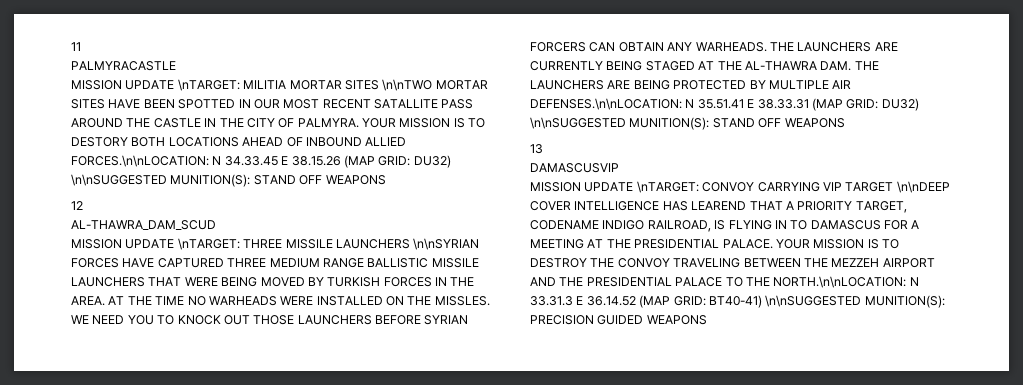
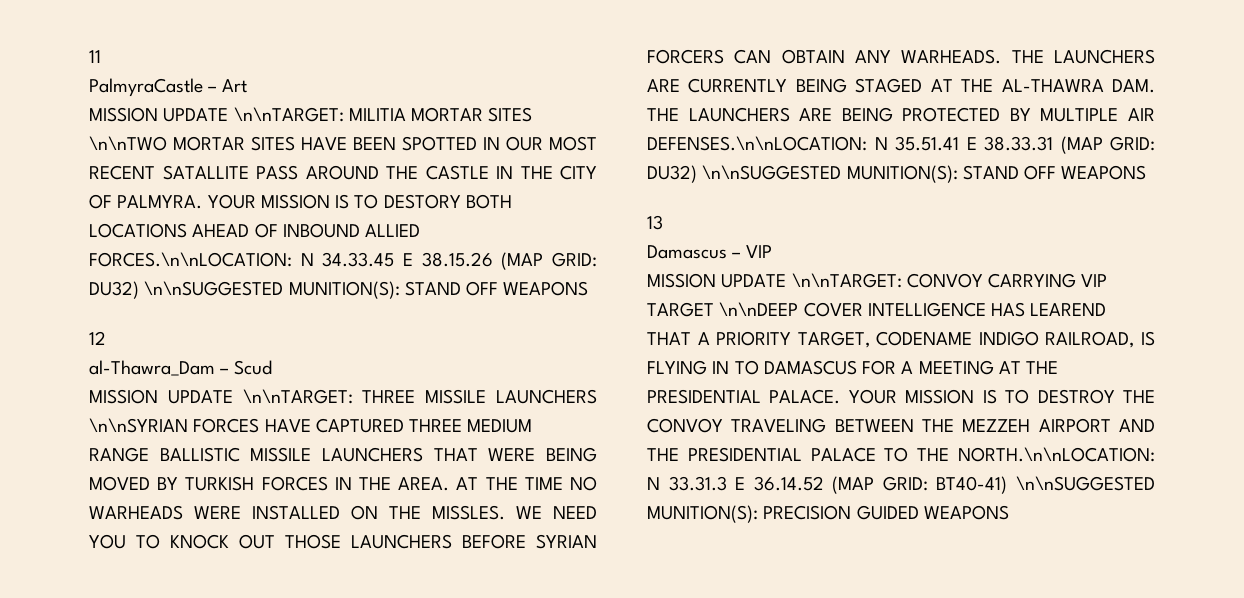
[71,61,176,71] [71,79,240,91] PALMYRACASTLE // MISSION UPDATE \nTARGET: -> [89,78,247,97] [89,107,344,122] PalmyraCastle – Art // MISSION UPDATE \n\nTARGET:
[71,220,216,230] [71,238,240,250] AL-THAWRA_DAM_SCUD // MISSION UPDATE \nTARGET: -> [89,360,272,376] [89,389,353,404] al-Thawra_Dam – Scud // MISSION UPDATE \n\nTARGET:
[530,163,619,173] [530,181,699,193] DAMASCUSVIP // MISSION UPDATE \nTARGET: -> [647,245,772,259] [647,273,902,288] Damascus – VIP // MISSION UPDATE \n\nTARGET:

